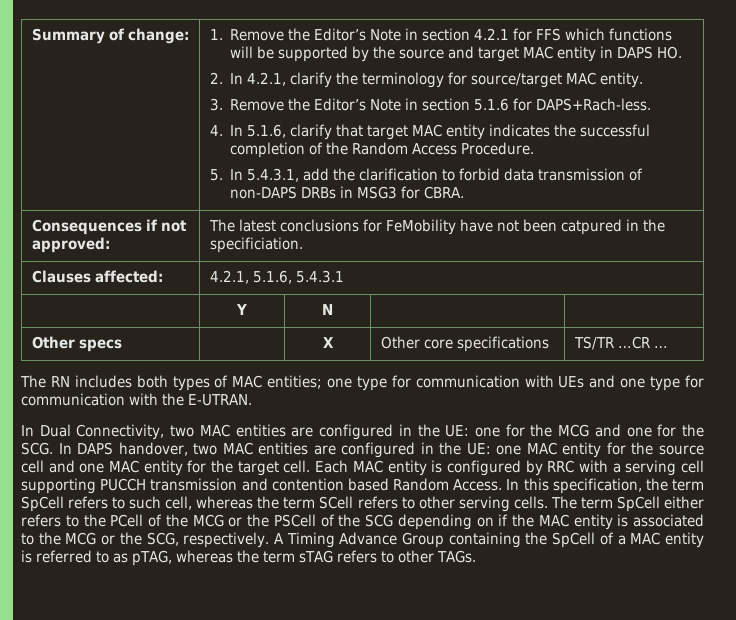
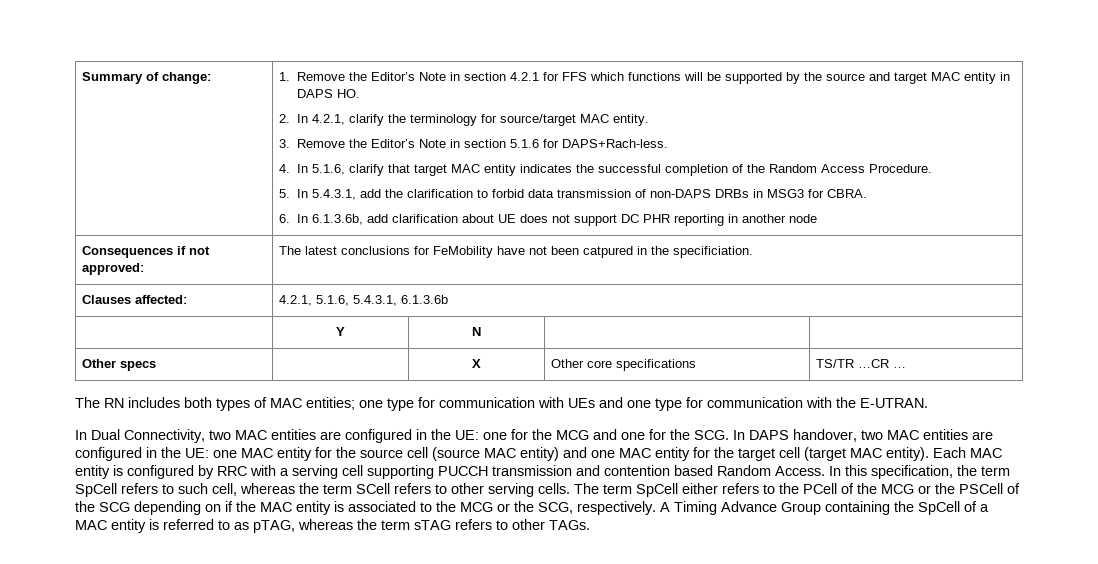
(464, 192) none -> [279,214,817,226] // 6. In 6.1.3.6b, add clarification about UE does not support DC PHR reporting in another node
[295,270,344,283] 5.4.3.1 -> [353,295,449,306] 5.4.3.1, 6.1.3.6b
(44, 466) none -> [432,447,559,461] (source MAC entity)
[283,460,311,473] cell. -> [779,447,929,461] cell (target MAC entity).

